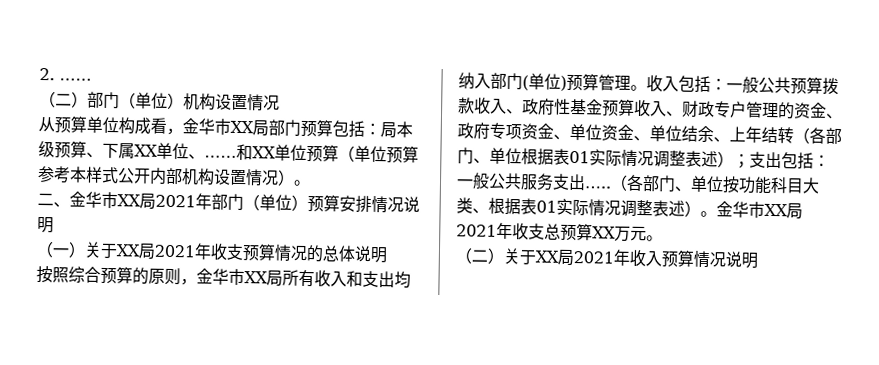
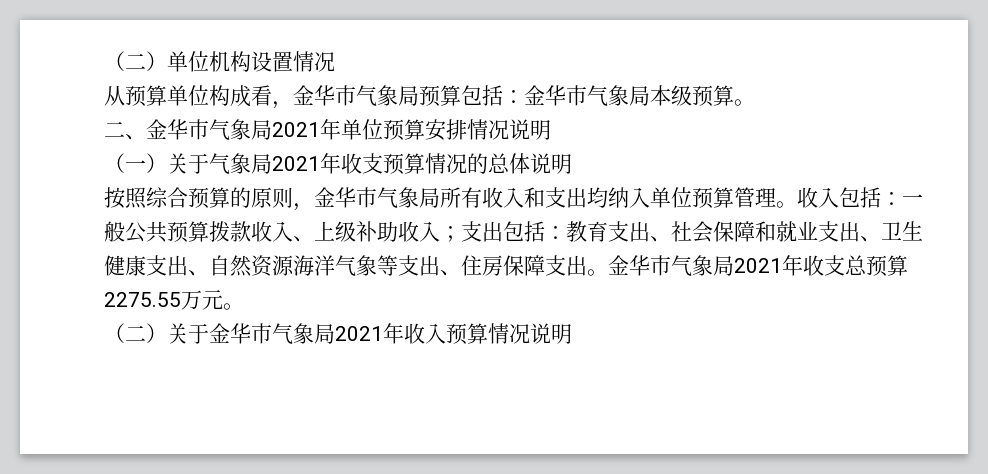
[39,67,92,81] [39,90,184,110] 2. …… // （二）部门（单位） -> [104,51,209,72] （二）单位
[230,119,413,139] [38,140,419,164] [37,165,295,187] XX局部门预算包括：局本级预算、下属XX单位、……和XX单位预算（单位预算参考本样式公开内部机构设置情况） -> [356,85,734,107] 气象局预算包括：金华市气象局本级预算
[117,193,308,212] XX局2021年部门（单位） -> [209,119,383,140] 气象局2021年单位
[116,244,141,257] XX -> [209,153,251,174] 气象
[244,271,268,284] XX -> [377,187,419,208] 气象
[490,72,567,91] 部门(单位) -> [650,187,692,208] 单位
[522,98,843,120] [457,122,842,145] [457,147,830,169] [456,172,820,194] [456,197,701,217] 政府性基金预算收入、财政专户管理的资金、政府专项资金、单位资金、单位结余、上年结转（各部门、单位根据表01实际情况调整表述）；支出包括：一般公共服务支出…..（各部门、单位按功能科目大类、根据表01实际情况调整表述） -> [314,221,923,243] [104,255,587,277] 上级补助收入；支出包括：教育支出、社会保障和就业支出、卫生健康支出、自然资源海洋气象等支出、住房保障支出
[764,203,788,217] XX -> [671,255,713,276] 气象
[592,226,616,239] XX -> [104,292,181,307] 2275.55
[535,250,559,263] XX -> [209,323,314,344] 金华市气象

